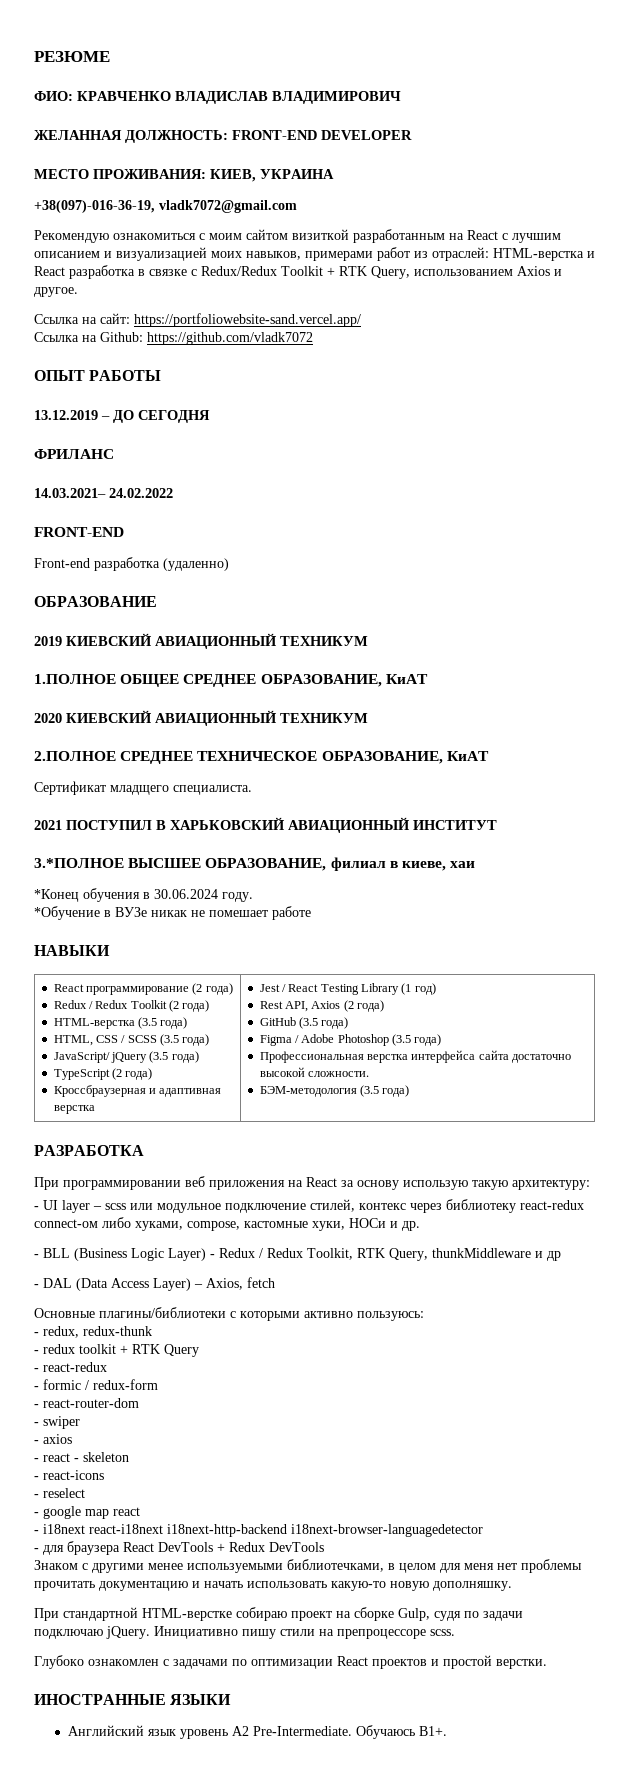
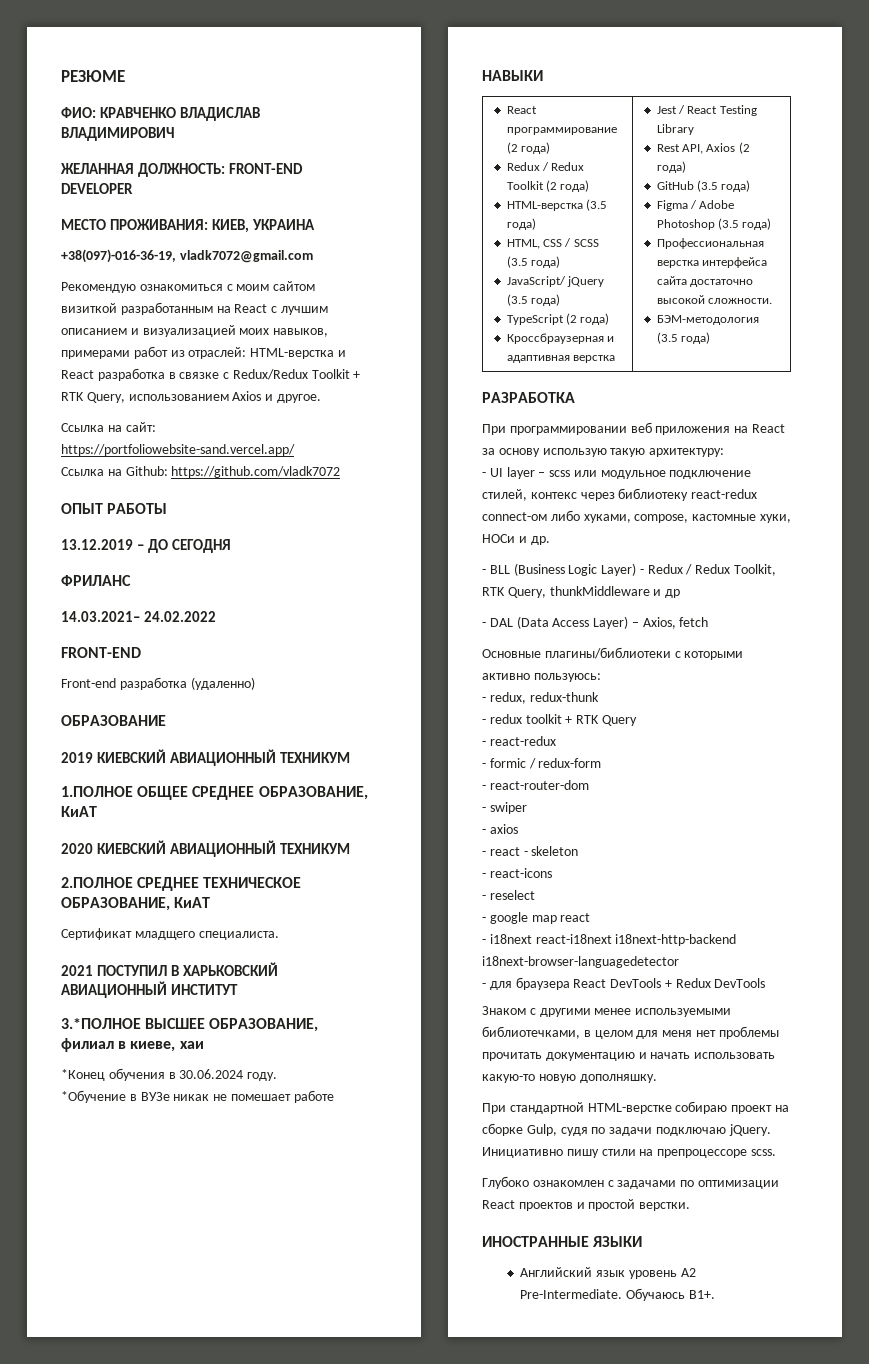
[401,983,436,995] (1 год) -> (694, 129) none

